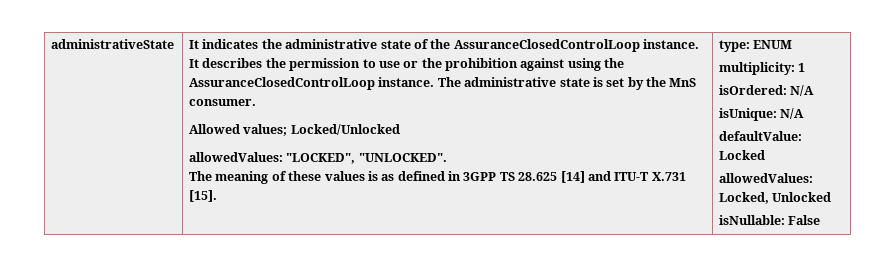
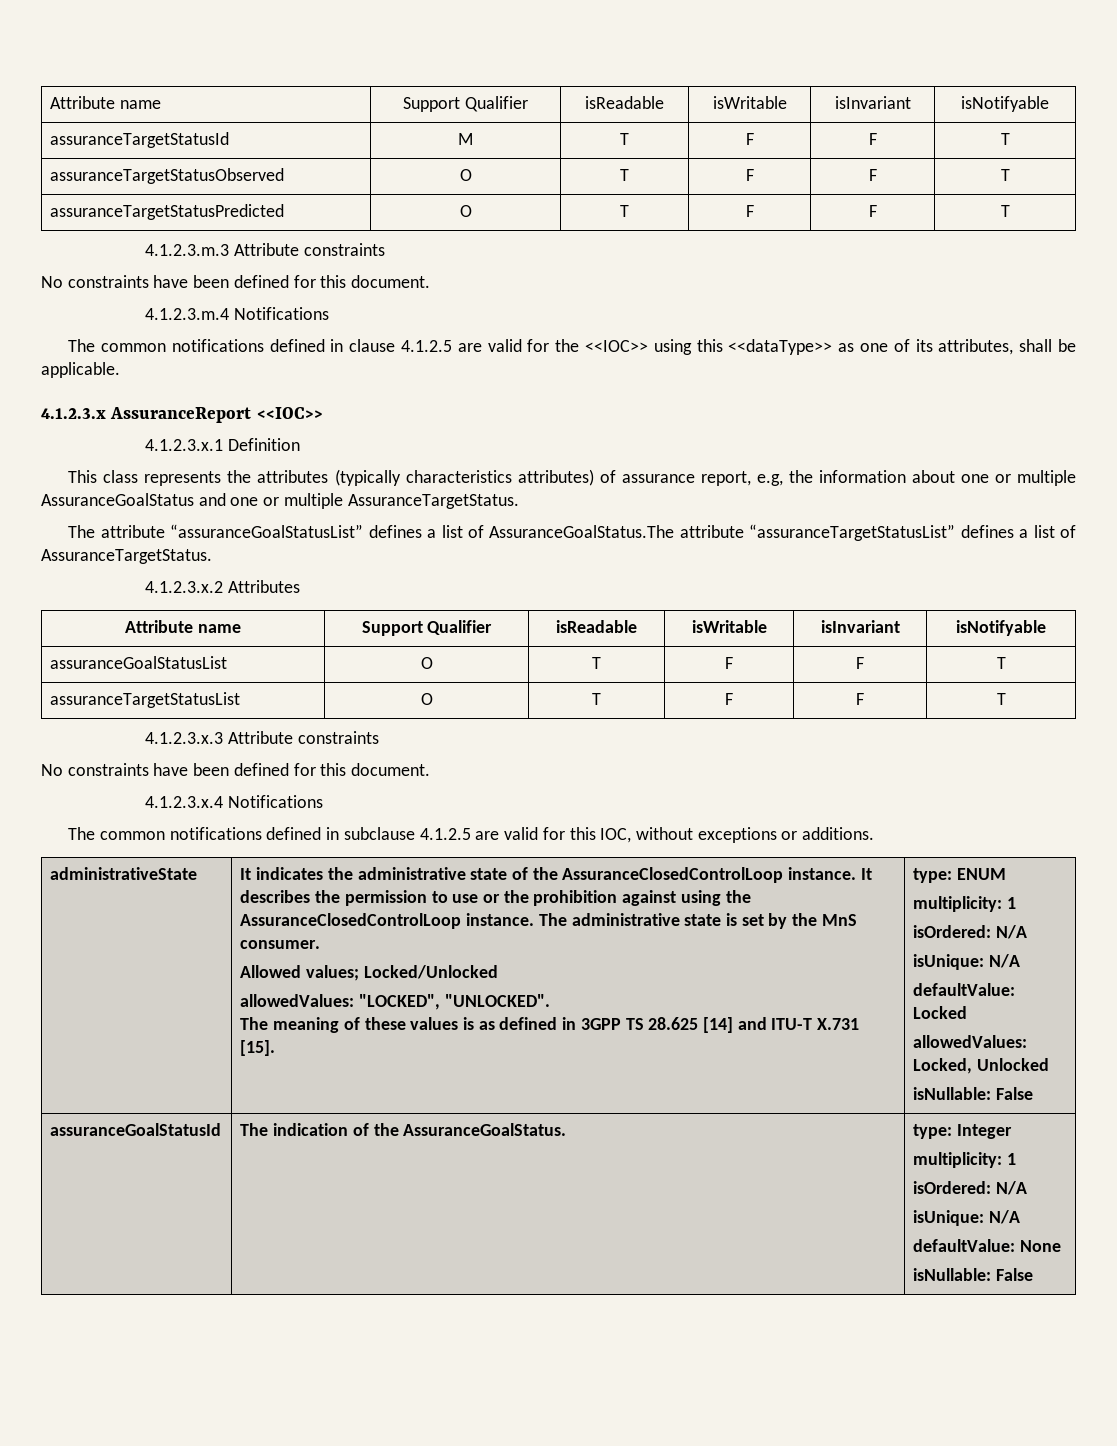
(51, 44) none -> [50,96,162,109] [403,96,528,112] [585,96,664,109] [712,96,787,109] [834,96,911,109] [961,96,1049,112] [50,132,230,148] [457,133,473,145] [620,133,629,145] [745,133,754,145] [868,133,877,145] [1000,133,1010,145] [50,168,285,184] [459,169,472,181] [620,169,629,181] [745,169,754,181] [868,169,877,181] [1000,169,1010,181] [50,204,285,220] [459,205,472,217] [620,205,629,217] [745,205,754,217] [868,205,877,217] [1000,205,1010,217] [145,243,385,256] [41,275,431,288] [145,307,329,320] [68,339,1076,355] [41,362,120,378] [41,407,323,423] [145,438,300,451] [68,469,1077,486] [41,493,519,509] [68,524,1077,541] [41,549,212,564] [145,580,300,593] [125,620,241,633] [361,620,493,636] [556,620,637,633] [691,620,767,633] [820,620,900,633] [956,620,1046,636] [50,656,228,669] [420,657,433,669] [592,657,601,669] [725,657,733,669] [856,657,864,669] [996,657,1006,669] [50,692,241,708] [420,693,433,705] [592,693,601,705] [725,693,733,705] [856,693,864,705] [996,693,1006,705] [145,731,379,744] [41,763,431,776] [145,795,323,808] [68,827,875,843] Attribute name | Support Qualifier | isReadable | isWritable | isInvariant | isNotifyable // assuranceTargetStatusId | M | T | F | F | T // assuranceTargetStatusObserved | O | T | F | F | T // assuranceTargetStatusPredicted | O | T | F | F | T // 4.1.2.3.m.3 Attribute constraints // No constraints have been defined for this document. // 4.1.2.3.m.4 Notifications // The common notifications defined in clause 4.1.2.5 are valid for the <<IOC>> using this <<dataType>> as one of its attributes, shall be applicable. // 4.1.2.3.x AssuranceReport <<IOC>> // 4.1.2.3.x.1 Definition // This class represents the attributes (typically characteristics attributes) of assurance report, e.g, the information about one or multiple AssuranceGoalStatus and one or multiple AssuranceTargetStatus. // The attribute “assuranceGoalStatusList” defines a list of AssuranceGoalStatus.The attribute “assuranceTargetStatusList” defines a list of AssuranceTargetStatus. // 4.1.2.3.x.2 Attributes // Attribute name | Support Qualifier | isReadable | isWritable | isInvariant | isNotifyable // assuranceGoalStatusList | O | T | F | F | T // assuranceTargetStatusList | O | T | F | F | T // 4.1.2.3.x.3 Attribute constraints // No constraints have been defined for this document. // 4.1.2.3.x.4 Notifications // The common notifications defined in subclause 4.1.2.5 are valid for this IOC, without exceptions or additions. //
(821, 220) none -> [50,1123,222,1136] [240,1123,567,1136] [913,1124,1013,1139] [913,1152,1017,1168] [913,1181,1028,1195] [913,1210,1021,1226] [913,1239,1062,1252] [913,1268,1034,1281] // assuranceGoalStatusId | The indication of the AssuranceGoalStatus. | type: Integer // multiplicity: 1 // isOrdered: N/A // isUnique: N/A // defaultValue: None // isNullable: False

